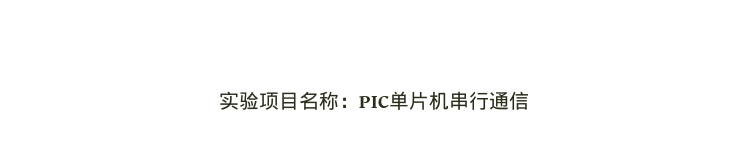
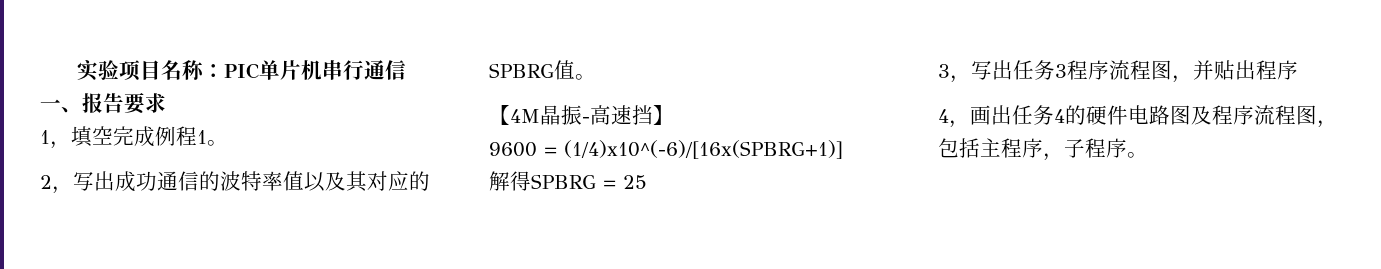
(529, 100) none -> [40,93,166,114] [40,126,228,149] [40,171,430,194] [489,60,596,80] [489,105,674,125] [489,140,843,159] [489,171,647,191] [938,60,1298,83] [938,105,1338,128] [938,138,1148,161] // 一、报告要求 // 1，填空完成例程1。 // 2，写出成功通信的波特率值以及其对应的SPBRG值。 // 【4M晶振-高速挡】 // 9600 = (1/4)x10^(-6)/[16x(SPBRG+1)] // 解得SPBRG = 25 // 3，写出任务3程序流程图，并贴出程序 // 4，画出任务4的硬件电路图及程序流程图，包括主程序，子程序。

